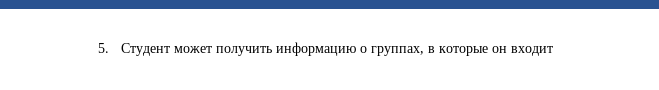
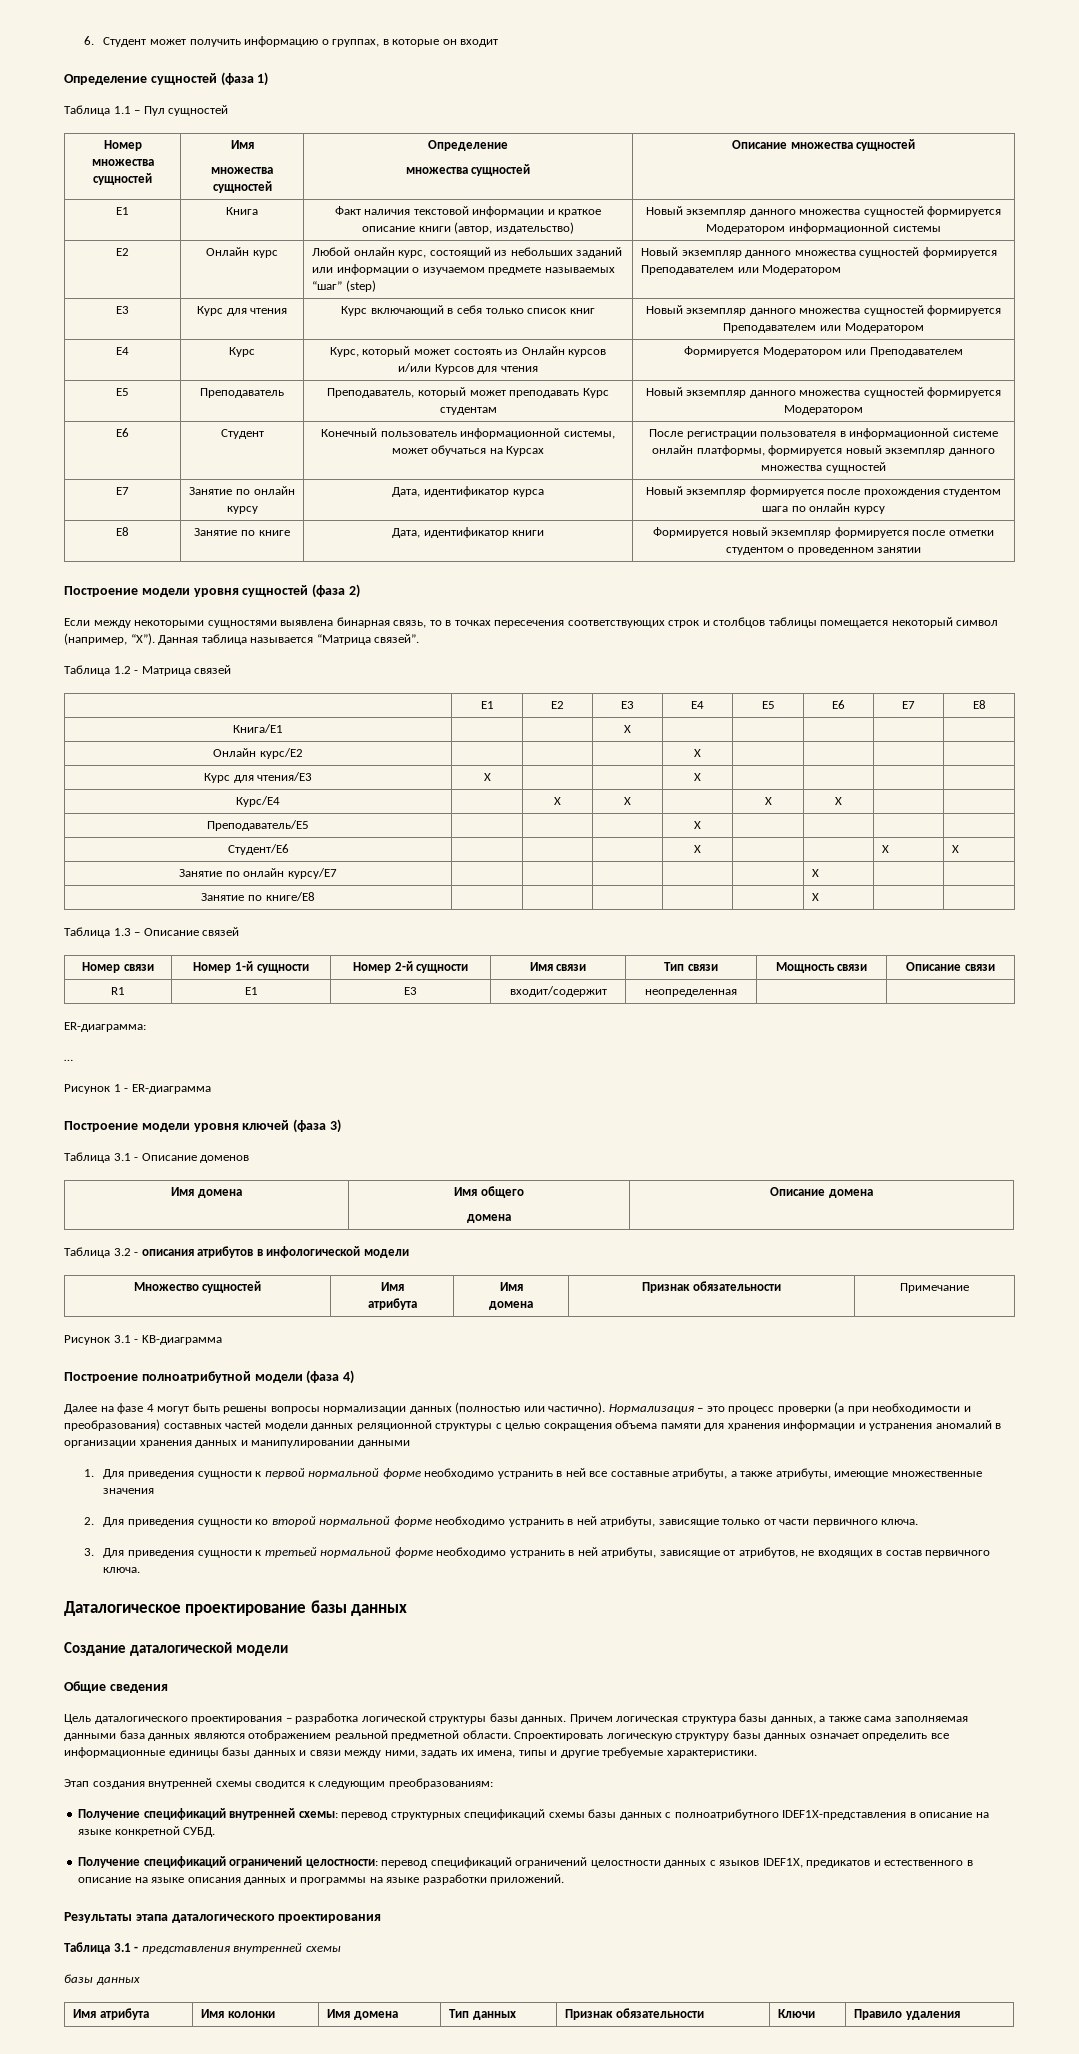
[98,43,110,53] 5. -> [83,36,94,45] 6.
(554, 51) none -> [64,72,269,86] [64,105,229,116] [103,140,142,151] [91,159,154,166] [93,173,152,185] [230,140,254,149] [210,167,273,174] [212,181,272,193] [428,140,509,151] [405,164,531,176] [731,139,916,151] [116,207,129,215] [225,207,258,215] [334,206,602,217] [362,222,574,234] [645,206,1002,217] [706,223,941,234] [116,248,129,256] [206,247,278,258] [312,247,623,258] [312,264,615,275] [312,280,376,292] [641,247,997,258] [641,265,842,275] [116,306,129,314] [196,306,288,316] [341,305,595,316] [645,305,1002,316] [723,323,924,333] [116,347,129,355] [228,347,255,357] [329,346,607,357] [398,363,538,374] [684,346,963,357] [116,388,129,396] [200,388,284,398] [327,387,609,398] [439,407,497,415] [645,387,1002,398] [784,405,863,415] [116,428,129,437] [220,429,264,439] [321,428,615,439] [391,445,545,456] [649,428,998,439] [652,445,995,456] [761,462,886,473] [116,487,129,495] [189,486,295,495] [226,506,258,514] [392,486,544,497] [645,486,1002,497] [762,503,885,514] [116,527,129,536] [194,528,290,536] [391,527,545,538] [653,527,994,538] [725,547,922,555] [64,584,360,598] [64,617,999,628] [64,633,420,645] [64,665,232,676] [480,701,494,709] [551,701,564,709] [621,701,634,709] [691,701,704,709] [761,701,775,709] [832,700,845,709] [902,701,915,709] [972,700,986,709] [233,724,283,733] [624,725,631,733] [213,748,303,759] [694,749,701,757] [203,772,313,783] [483,773,491,781] [694,773,701,781] [236,796,280,807] [554,797,561,805] [624,797,631,805] [764,797,772,805] [835,797,842,805] [207,820,309,831] [694,821,701,829] [227,844,289,855] [694,845,701,853] [882,845,890,853] [952,845,960,853] [179,868,337,879] [812,869,820,877] [201,892,315,901] [812,893,820,901] [64,927,240,938] [82,962,154,973] [193,961,309,973] [352,961,469,973] [529,962,587,971] [664,962,718,971] [775,962,868,973] [906,962,995,971] [111,987,125,995] [244,987,258,995] [404,987,417,995] [509,986,607,997] [645,989,737,997] [64,1022,146,1032] [64,1059,73,1061] [64,1084,211,1094] [64,1119,341,1133] [64,1152,250,1163] [171,1187,242,1198] [454,1186,524,1198] [467,1214,512,1223] [770,1187,873,1198] [64,1246,409,1258] [133,1281,262,1293] [380,1282,404,1291] [367,1298,417,1310] [499,1282,523,1291] [489,1301,533,1310] [642,1281,781,1293] [900,1283,969,1293] [64,1335,222,1345] [64,1370,355,1384] [64,1402,971,1414] [64,1419,1002,1431] [64,1440,410,1448] [83,1468,982,1479] [103,1488,155,1494] [83,1516,919,1527] [83,1547,991,1558] [103,1567,141,1573] [64,1600,408,1616] [64,1642,289,1656] [64,1681,168,1693] [64,1713,968,1724] [64,1730,949,1741] [64,1747,757,1758] [64,1778,493,1789] [78,1808,989,1820] [78,1826,216,1837] [78,1856,973,1868] [78,1874,565,1885] [64,1912,382,1923] [64,1942,341,1954] [64,1974,140,1985] [73,2008,149,2020] [201,2009,275,2018] [327,2009,398,2020] [449,2009,516,2020] [565,2008,704,2020] [778,2009,816,2018] [854,2009,960,2020] // Определение сущностей (фаза 1) // Таблица 1.1 – Пул сущностей // Номер множества сущностей | Имя // множества сущностей | Определение // множества сущностей | Описание множества сущностей // E1 | Книга | Факт наличия текстовой информации и краткое описание книги (автор, издательство) | Новый экземпляр данного множества сущностей формируется Модератором информационной системы // E2 | Онлайн курс | Любой онлайн курс, состоящий из небольших заданий или информации о изучаемом предмете называемых “шаг” (step) | Новый экземпляр данного множества сущностей формируется Преподавателем или Модератором // E3 | Курс для чтения | Курс включающий в себя только список книг | Новый экземпляр данного множества сущностей формируется Преподавателем или Модератором // E4 | Курс | Курс, который может состоять из Онлайн курсов и/или Курсов для чтения | Формируется Модератором или Преподавателем // E5 | Преподаватель | Преподаватель, который может преподавать Курс студентам | Новый экземпляр данного множества сущностей формируется Модератором // E6 | Студент | Конечный пользователь информационной системы, может обучаться на Курсах | После регистрации пользователя в информационной системе онлайн платформы, формируется новый экземпляр данного множества сущностей // E7 | Занятие по онлайн курсу | Дата, идентификатор курса | Новый экземпляр формируется после прохождения студентом шага по онлайн курсу // E8 | Занятие по книге | Дата, идентификатор книги | Формируется новый экземпляр формируется после отметки студентом о проведенном занятии // Построение модели уровня сущностей (фаза 2) // Если между некоторыми сущностями выявлена бинарная связь, то в точках пересечения соответствующих строк и столбцов таблицы помещается некоторый символ (например, “X”). Данная таблица называется “Матрица связей”. // Таблица 1.2 - Матрица связей // | E1 | E2 | E3 | E4 | E5 | E6 | E7 | E8 // Книга/E1 | | | X | | | | | // Онлайн курс/E2 | | | | X | | | | // Курс для чтения/E3 | X | | | X | | | | // Курс/E4 | | X | X | | X | X | | // Преподаватель/E5 | | | | X | | | | // Студент/E6 | | | | X | | | X | X // Занятие по онлайн курсу/E7 | | | | | | X | | // Занятие по книге/E8 | | | | | | X | | // Таблица 1.3 – Описание связей // Номер связи | Номер 1-й сущности | Номер 2-й сущности | Имя связи | Тип связи | Мощность связи | Описание связи // R1 | E1 | E3 | входит/содержит | неопределенная | | // ER-диаграмма: // … // Рисунок 1 - ER-диаграмма // Построение модели уровня ключей (фаза 3) // Таблица 3.1 - Описание доменов // Имя домена | Имя общего // домена | Описание домена // Таблица 3.2 - описания атрибутов в инфологической модели // Множество сущностей | Имя // атрибута | Имя // домена | Признак обязательности | Примечание // Рисунок 3.1 - KB-диаграмма // Построение полноатрибутной модели (фаза 4) // Далее на фазе 4 могут быть решены вопросы нормализации данных (полностью или частично). Нормализация – это процесс проверки (а при необходимости и преобразования) составных частей модели данных реляционной структуры с целью сокращения объема памяти для хранения информации и устранения аномалий в организации хранения данных и манипулировании данными // 1. Для приведения сущности к первой нормальной форме необходимо устранить в ней все составные атрибуты, а также атрибуты, имеющие множественные значения // 2. Для приведения сущности ко второй нормальной форме необходимо устранить в ней атрибуты, зависящие только от части первичного ключа. // 3. Для приведения сущности к третьей нормальной форме необходимо устранить в ней атрибуты, зависящие от атрибутов, не входящих в состав первичного ключа. // Даталогическое проектирование базы данных // Создание даталогической модели // Общие сведения // Цель даталогического проектирования – разработка логической структуры базы данных. Причем логическая структура базы данных, а также сама заполняемая данными база данных являются отображением реальной предметной области. Спроектировать логическую структуру базы данных означает определить все информационные единицы базы данных и связи между ними, задать их имена, типы и другие требуемые характеристики. // Этап создания внутренней схемы сводится к следующим преобразованиям: // Получение спецификаций внутренней схемы: перевод структурных спецификаций схемы базы данных с полноатрибутного IDEF1X-представления в описание на языке конкретной СУБД. // Получение спецификаций ограничений целостности: перевод спецификаций ограничений целостности данных с языков IDEF1X, предикатов и естественного в описание на языке описания данных и программы на языке разработки приложений. // Результаты этапа даталогического проектирования // Таблица 3.1 - представления внутренней схемы // базы данных // Имя атрибута | Имя колонки | Имя домена | Тип данных | Признак обязательности | Ключи | Правило удаления

